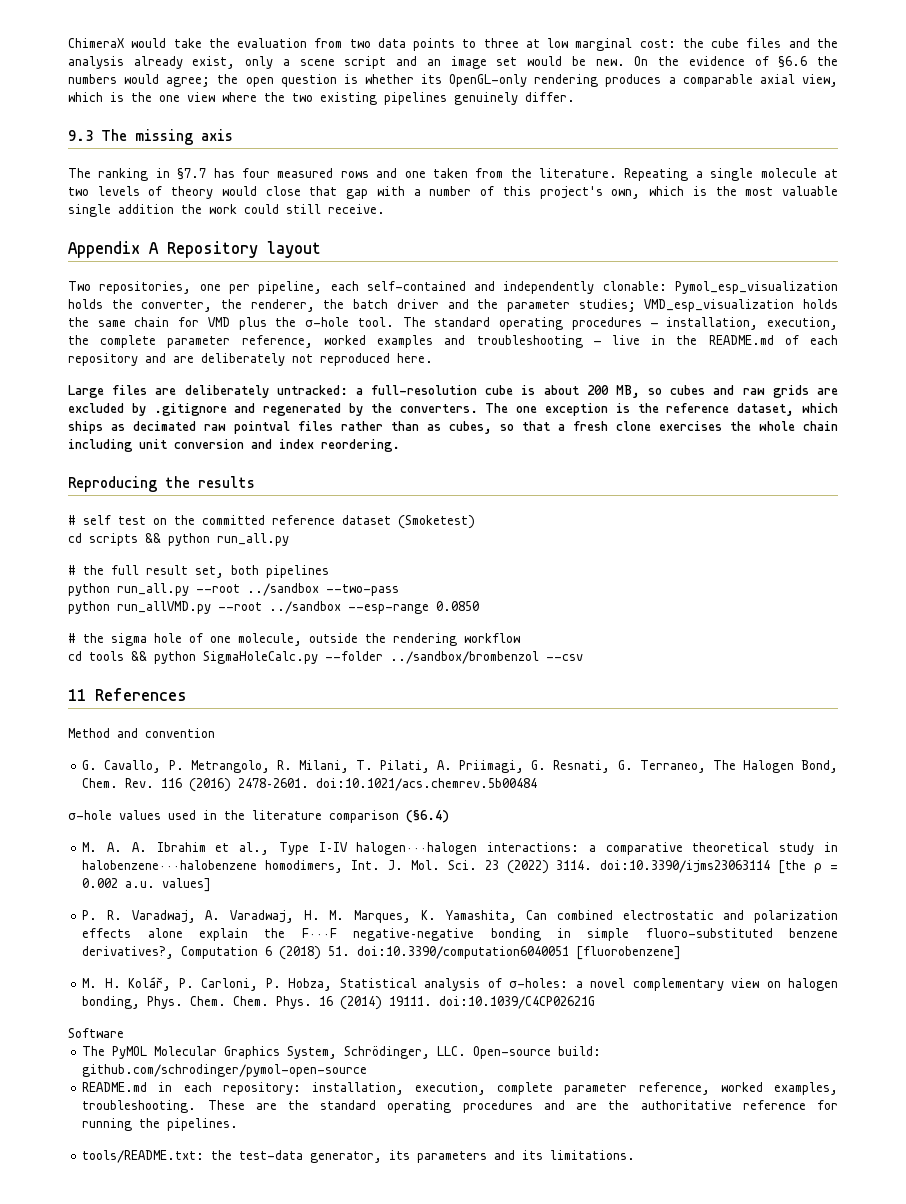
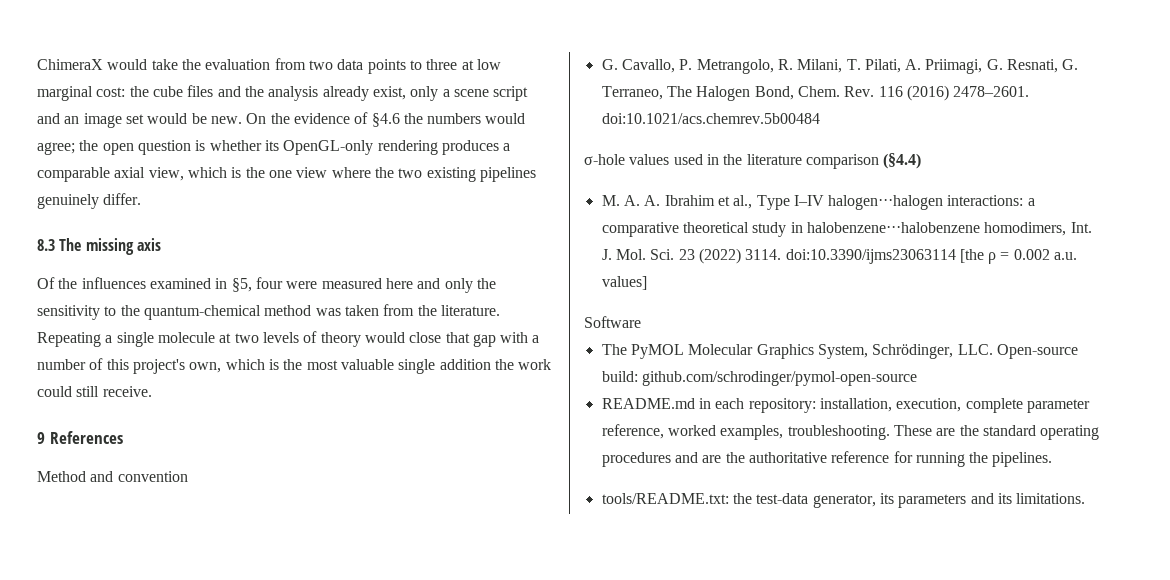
[778,56,808,68] §6.6 -> [371,113,400,127] §4.6
[68,130,93,141] 9.3 -> [37,239,55,251] 8.3
[68,168,426,181] The ranking in §7.7 has four measured rows and one -> [37,277,496,293] [37,305,341,320] Of the influences examined in §5, four were measured here and only the sensitivity to the quantum-chemical method was
[68,241,321,258] [68,281,838,294] [68,299,838,312] [68,317,839,330] [68,335,838,348] [68,353,433,366] [68,385,838,398] [68,403,838,416] [68,421,838,434] [68,439,400,452] [68,476,255,492] [68,515,475,529] [68,533,289,546] [68,565,329,578] [68,583,399,596] [68,601,479,614] [68,633,520,646] [68,651,583,664] [68,689,86,701] Appendix A Repository layout // Two repositories, one per pipeline, each self-contained and independently clonable: Pymol_esp_visualization holds the converter, the renderer, the batch driver and the parameter studies; VMD_esp_visualization holds the same chain for VMD plus the σ-hole tool. The standard operating procedures — installation, execution, the complete parameter reference, worked examples and troubleshooting — live in the README.md of each repository and are deliberately not reproduced here. // Large files are deliberately untracked: a full-resolution cube is about 200 MB, so cubes and raw grids are excluded by .gitignore and regenerated by the converters. The one exception is the reference dataset, which ships as decimated raw pointval files rather than as cubes, so that a fresh clone exercises the whole chain including unit conversion and index reordering. // Reproducing the results // # self test on the committed reference dataset (Smoketest) // cd scripts && python run_all.py // # the full result set, both pipelines // python run_all.py --root ../sandbox --two-pass // python run_allVMD.py --root ../sandbox --esp-range 0.0850 // # the sigma hole of one molecule, outside the rendering workflow // cd tools && python SigmaHoleCalc.py --folder ../sandbox/brombenzol --csv // 11 -> [37,432,45,444] 9
[406,810,449,823] (§6.4) -> [883,153,922,169] (§4.4)
[82,910,838,923] [82,928,838,941] [82,946,682,960] [82,977,839,991] [82,996,596,1010] // P. R. Varadwaj, A. Varadwaj, H. M. Marques, K. Yamashita, Can combined electrostatic and polarization effects alone explain the F···F negative–negative bonding in simple fluoro-substituted benzene derivatives?, Computation 6 (2018) 51. doi:10.3390/computation6040051 [fluorobenzene] // M. H. Kolář, P. Carloni, P. Hobza, Statistical analysis of σ-holes: a novel complementary view on halogen bonding, Phys. Chem. Chem. Phys. 16 (2014) 19111. doi:10.1039/C4CP02621G -> (647, 283) none

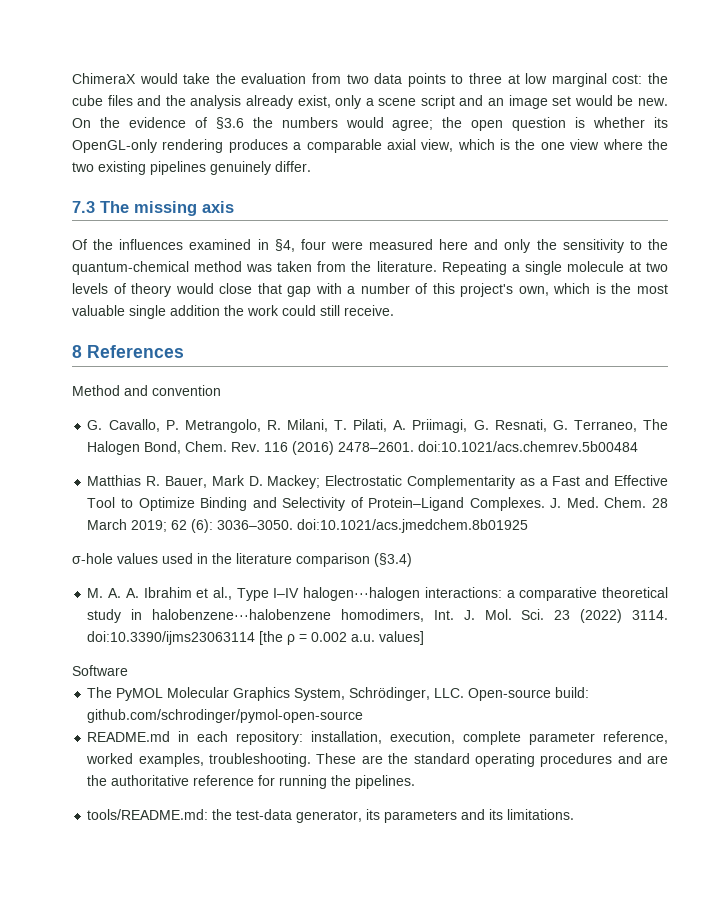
[371,113,400,127] §4.6 -> [215,117,244,129] §3.6
[37,239,55,251] 8.3 -> [72,201,95,213] 7.3
[231,278,252,292] §5, -> [274,239,295,252] §4,
[37,432,45,444] 9 -> [72,345,82,358] 8
(820, 118) none -> [87,475,668,489] [87,497,668,511] [87,519,529,533] // Matthias R. Bauer, Mark D. Mackey; Electrostatic Complementarity as a Fast and Effective Tool to Optimize Binding and Selectivity of Protein–Ligand Complexes. J. Med. Chem. 28 March 2019; 62 (6): 3036–3050. doi:10.1021/acs.jmedchem.8b01925
[883,153,922,169] (§4.4) -> [374,553,412,567] (§3.4)
[601,493,729,504] tools/README.txt: -> [87,809,209,820] tools/README.md:

